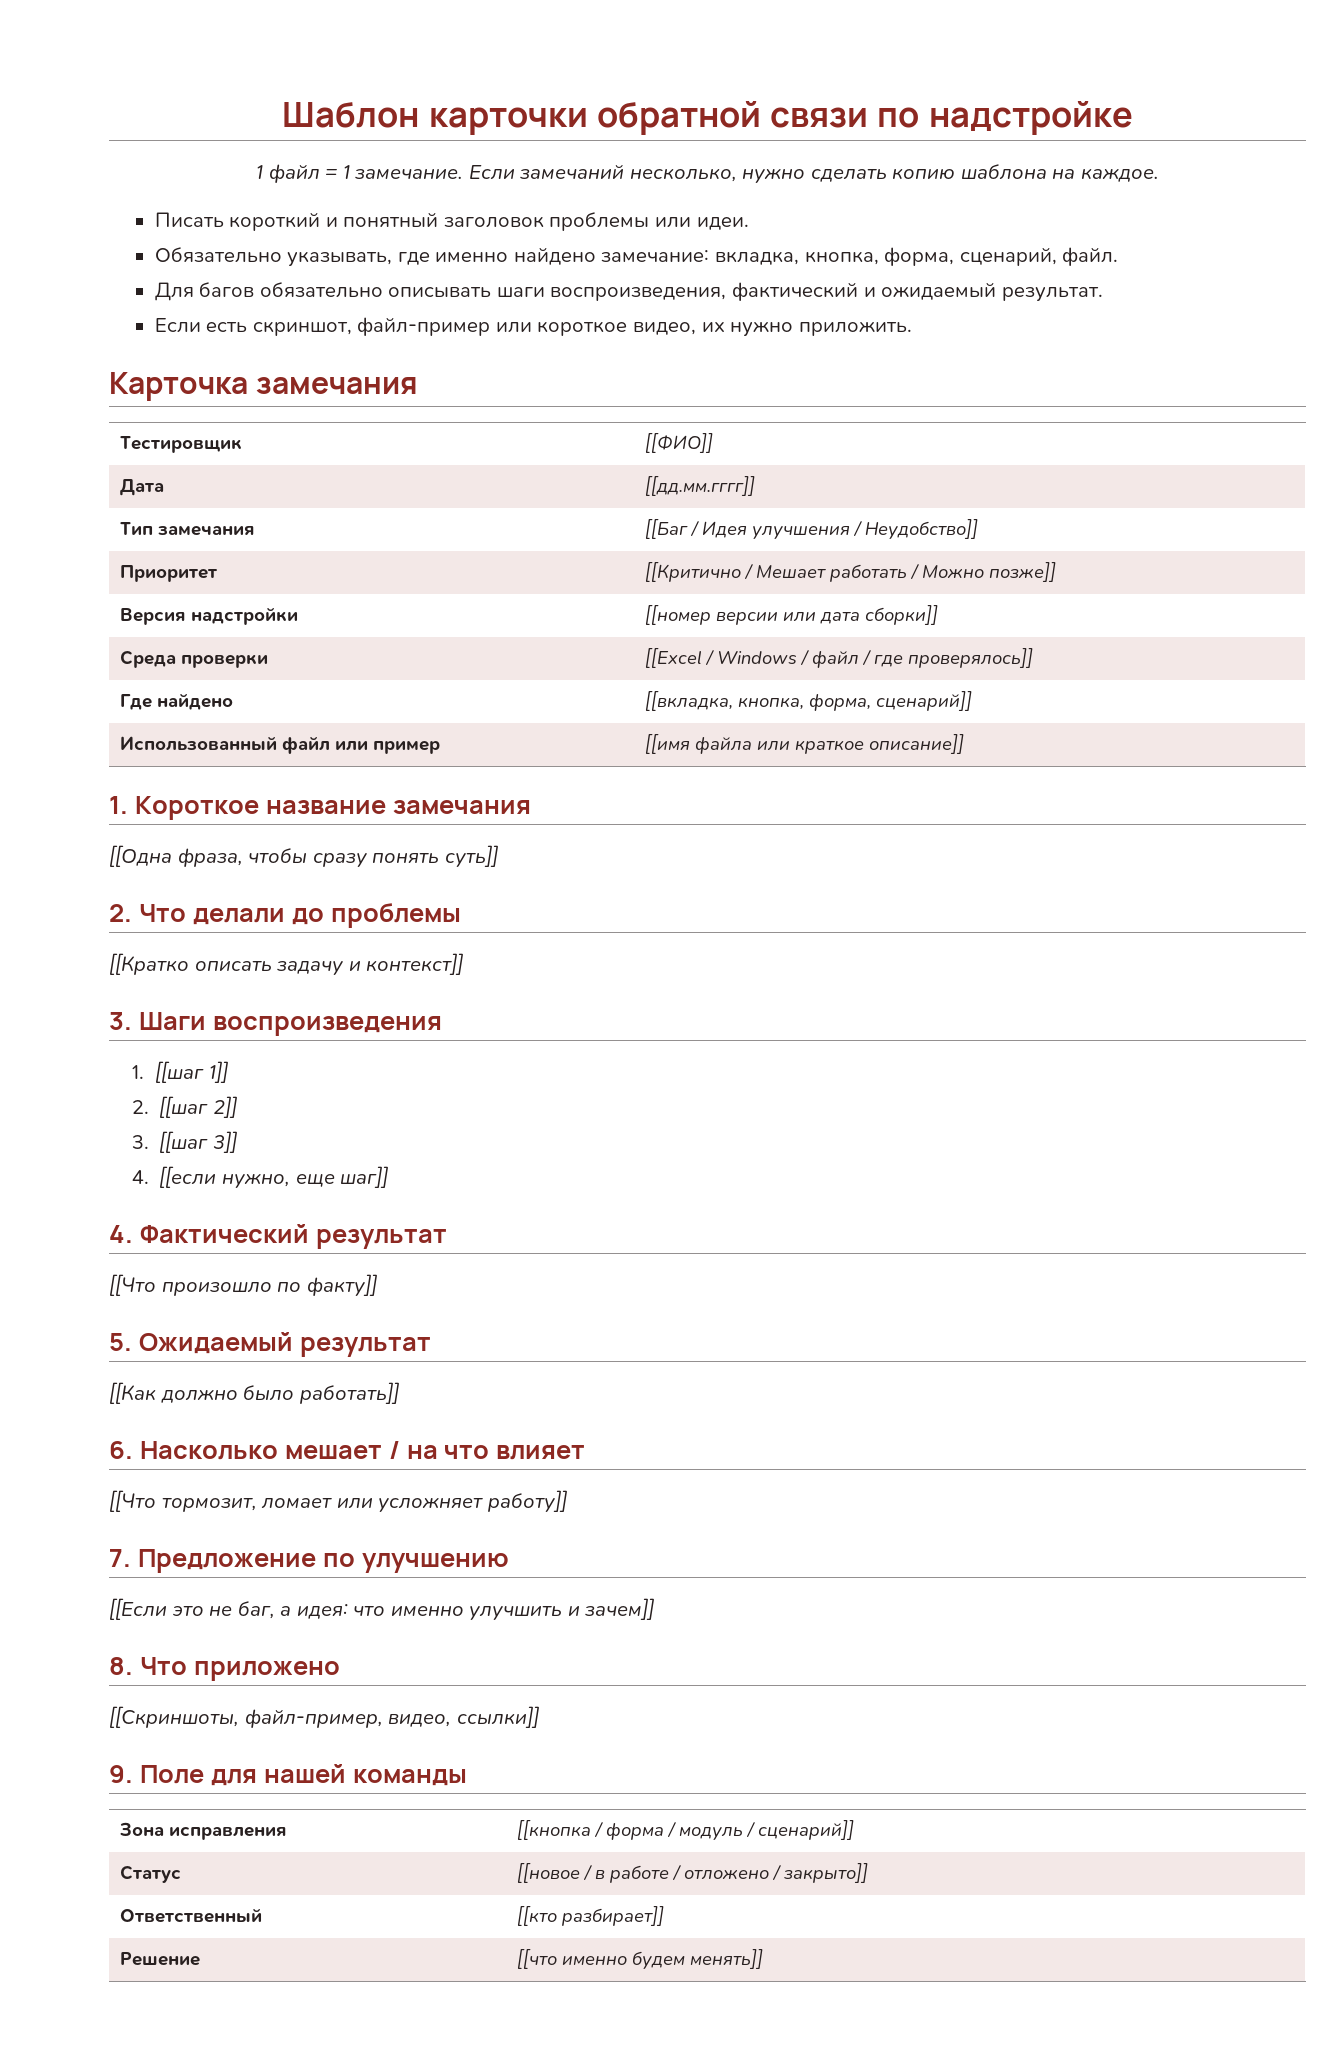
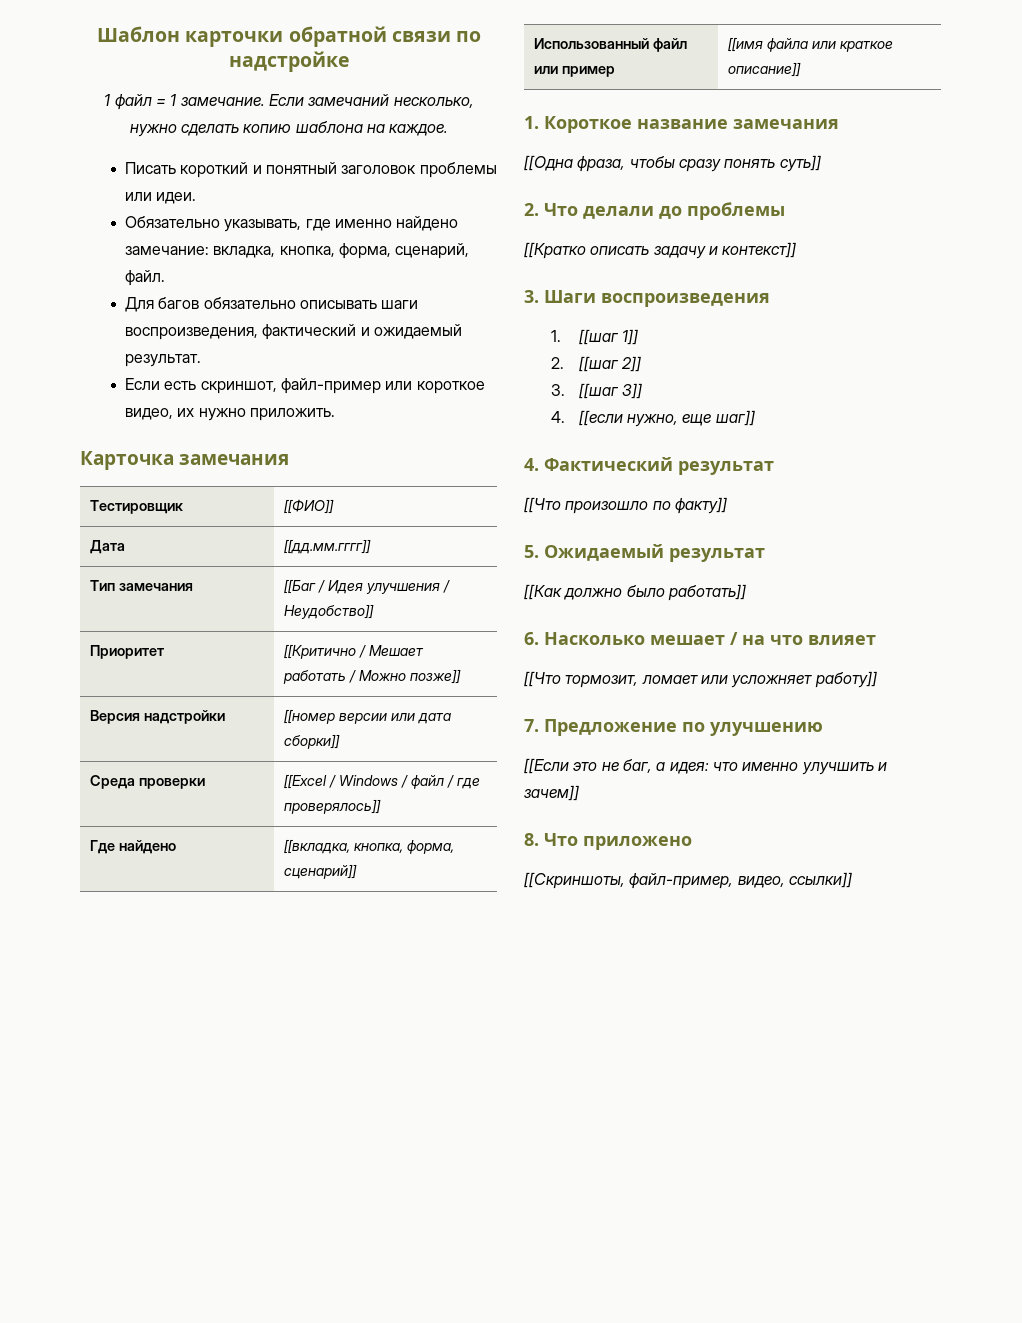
[109,1764,467,1786] [118,1822,287,1840] [516,1820,854,1841] [119,1865,181,1883] [516,1863,868,1883] [119,1908,262,1923] [516,1906,664,1926] [119,1952,200,1966] [516,1949,763,1970] // 9. Поле для нашей команды // Зона исправления | [[кнопка / форма / модуль / сценарий]] // Статус | [[новое / в работе / отложено / закрыто]] // Ответственный | [[кто разбирает]] // Решение | [[что именно будем менять]] -> (852, 880) none

